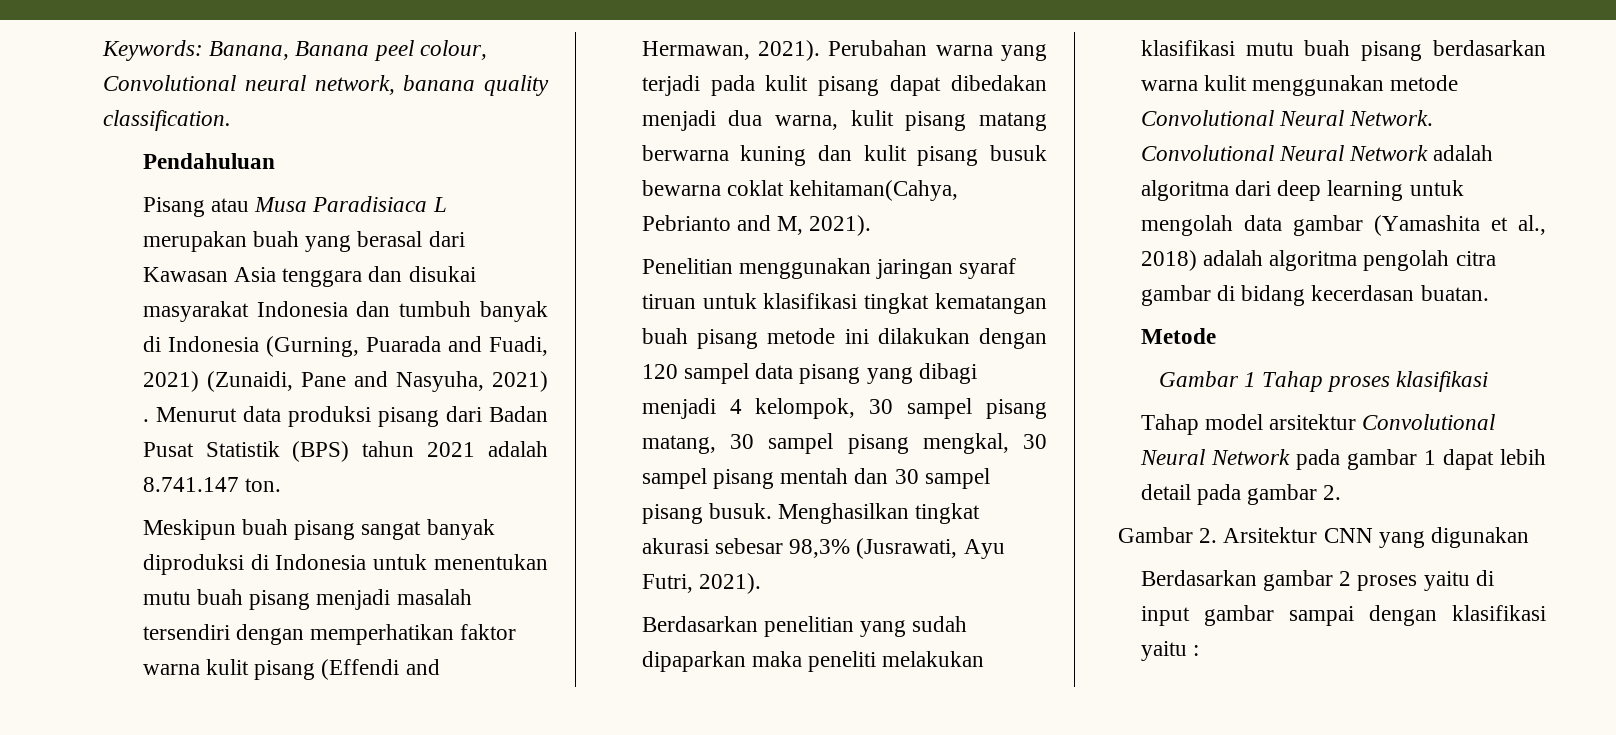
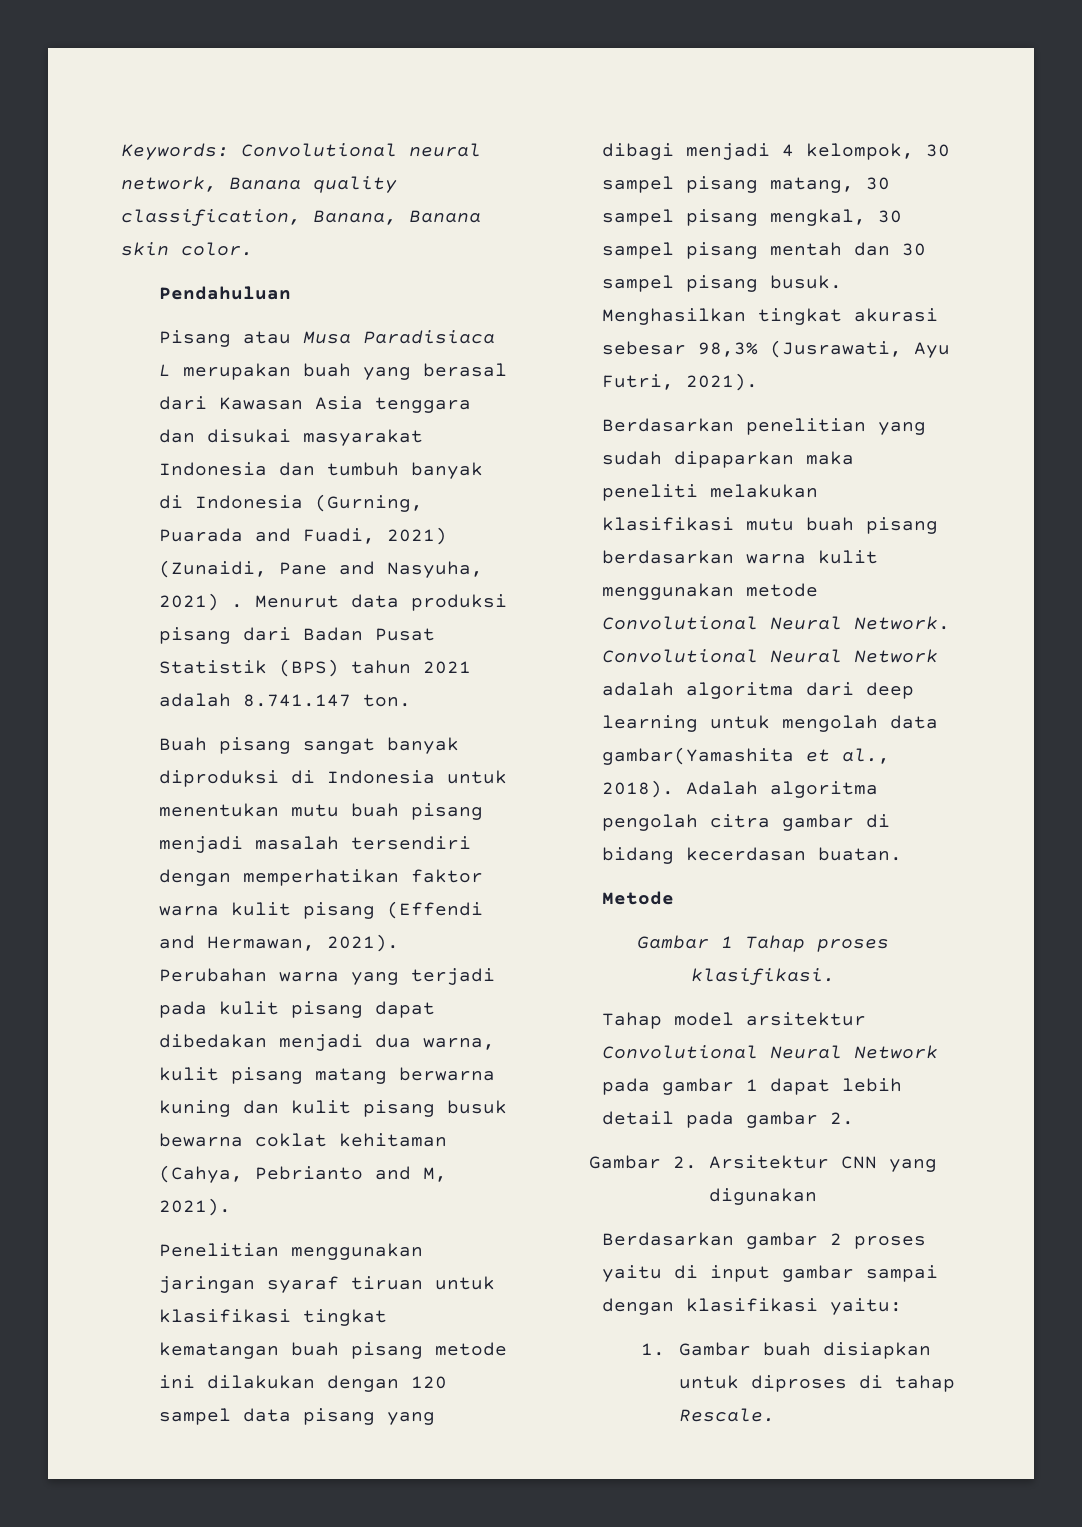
[209,40,487,61] [103,75,549,96] [103,110,231,131] Banana, Banana peel colour, Convolutional neural network, banana quality classification. -> [241,143,481,157] [121,176,397,193] [121,209,481,226] [121,242,253,256] Convolutional neural network, Banana quality classification, Banana, Banana skin color.
[142,519,288,540] Meskipun buah -> [159,737,208,751] Buah
[789,180,959,201] kehitaman(Cahya, -> [339,1133,448,1147] [159,1165,244,1183] kehitaman (Cahya,
[1292,215,1546,236] [1140,250,1263,271] gambar (Yamashita et al., 2018) adalah -> [602,747,891,765] [602,780,759,798] gambar(Yamashita et al., 2018). Adalah
[1396,371,1489,392] klasifikasi -> [690,968,835,985] klasifikasi.
[1140,641,1199,661] yaitu : -> [830,1298,903,1315] [640,1342,931,1359] [678,1375,955,1392] [678,1408,775,1422] yaitu: // 1. Gambar buah disiapkan untuk diproses di tahap Rescale.

